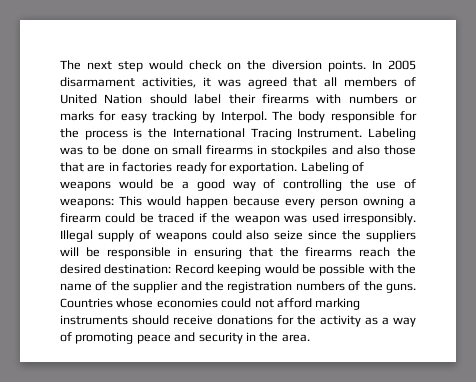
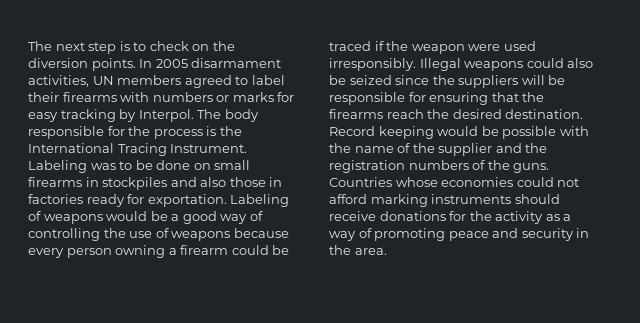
[149,60,183,70] would -> [119,41,147,51] is to
[202,77,416,89] [60,94,187,104] it was agreed that all members of United Nation should -> [92,75,249,88] UN members agreed to
[60,162,106,172] that are -> (266, 182) none
[60,196,228,208] weapons: This would happen -> [171,231,231,241] weapons
[284,215,308,223] was -> [468,44,501,51] were
[97,230,151,242] supply of -> (461, 64) none
[274,230,304,240] seize -> [329,75,392,85] be seized
[177,247,188,256] in -> [408,92,426,102] for
[104,264,172,274] destination: -> [505,109,584,119] destination.

